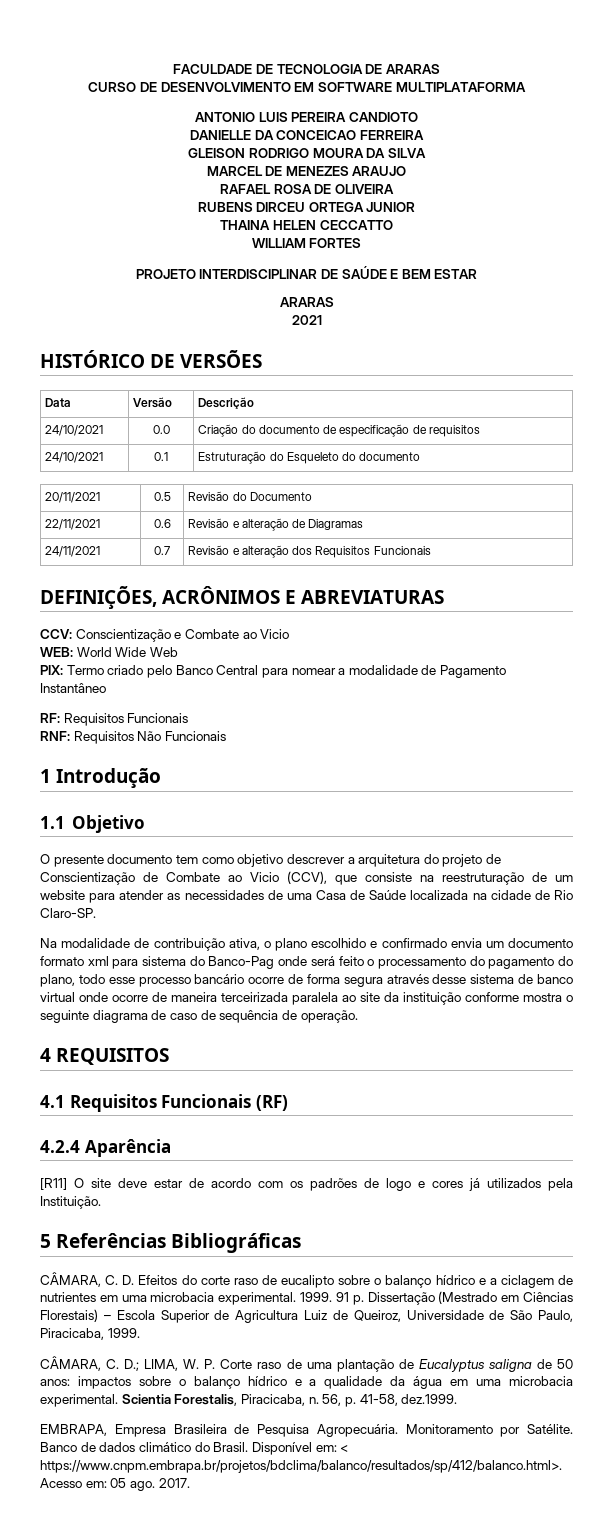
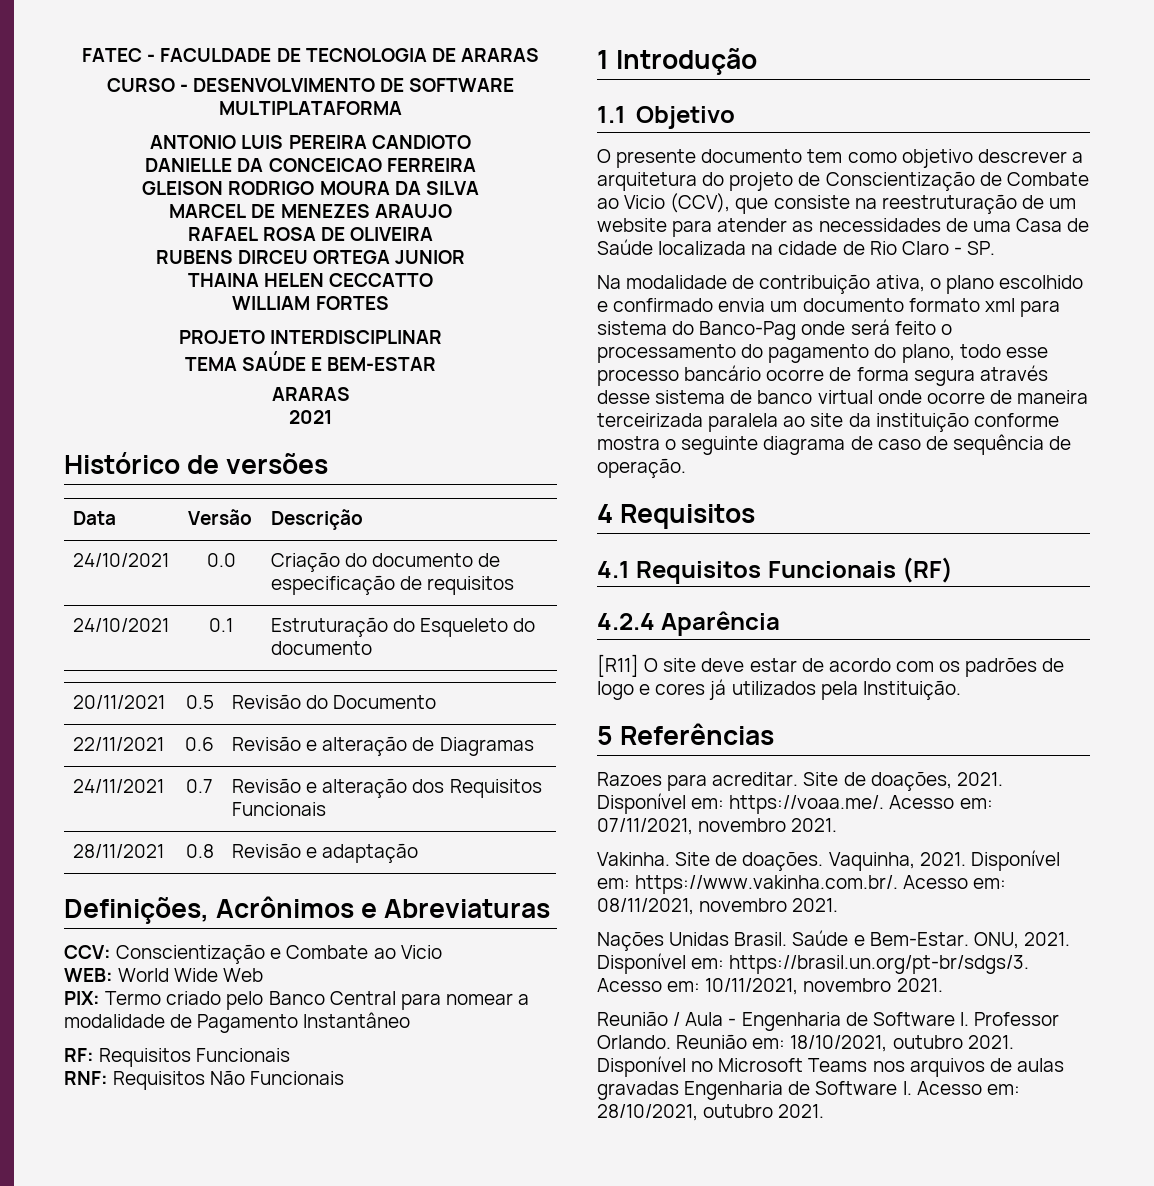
(173, 69) none -> [82,48,156,62] FATEC -
[140,82,315,92] DE DESENVOLVIMENTO EM -> [179,78,405,92] - DESENVOLVIMENTO DE
[320,269,338,279] DE -> [184,357,237,371] // TEMA
[401,269,478,279] BEM ESTAR -> [327,357,437,371] BEM-ESTAR
[40,350,263,368] HISTÓRICO DE VERSÕES -> [64,452,329,474] Histórico de versões
[40,586,445,609] // DEFINIÇÕES, ACRÔNIMOS E ABREVIATURAS -> [73,844,165,858] [185,844,214,858] [232,843,419,863] [64,896,551,924] // 28/11/2021 | 0.8 | Revisão e adaptação // Definições, Acrônimos e Abreviaturas
[40,908,96,918] Claro-SP. -> [901,241,996,255] Claro - SP.
[56,1048,170,1065] REQUISITOS -> [620,504,756,529] Requisitos
[171,1233,302,1253] [40,1272,573,1288] [40,1291,573,1305] [40,1309,573,1323] [40,1328,140,1340] [40,1356,573,1372] [40,1376,573,1389] [40,1394,458,1407] [40,1424,573,1437] [40,1442,349,1455] [40,1460,562,1473] [40,1478,190,1491] Bibliográficas // CÂMARA, C. D. Efeitos do corte raso de eucalipto sobre o balanço hídrico e a ciclagem de nutrientes em uma microbacia experimental. 1999. 91 p. Dissertação (Mestrado em Ciências Florestais) – Escola Superior de Agricultura Luiz de Queiroz, Universidade de São Paulo, Piracicaba, 1999. // CÂMARA, C. D.; LIMA, W. P. Corte raso de uma plantação de Eucalyptus saligna de 50 anos: impactos sobre o balanço hídrico e a qualidade da água em uma microbacia experimental. Scientia Forestalis, Piracicaba, n. 56, p. 41-58, dez.1999. // EMBRAPA, Empresa Brasileira de Pesquisa Agropecuária. Monitoramento por Satélite. Banco de dados climático do Brasil. Disponível em: < https://www.cnpm.embrapa.br/projetos/bdclima/balanco/resultados/sp/412/balanco.html>. Acesso em: 05 ago. 2017. -> [597,772,1003,791] [597,793,993,814] [597,818,838,835] [597,850,1060,871] [597,875,1007,894] [597,898,839,915] [597,930,1070,951] [597,953,1030,974] [597,978,943,995] [597,1011,1060,1031] [597,1034,1014,1052] [597,1056,1064,1077] [597,1081,1020,1100] [597,1104,825,1121] // Razoes para acreditar. Site de doações, 2021. Disponível em: https://voaa.me/. Acesso em: 07/11/2021, novembro 2021. // Vakinha. Site de doações. Vaquinha, 2021. Disponível em: https://www.vakinha.com.br/. Acesso em: 08/11/2021, novembro 2021. // Nações Unidas Brasil. Saúde e Bem-Estar. ONU, 2021. Disponível em: https://brasil.un.org/pt-br/sdgs/3. Acesso em: 10/11/2021, novembro 2021. // Reunião / Aula - Engenharia de Software I. Professor Orlando. Reunião em: 18/10/2021, outubro 2021. Disponível no Microsoft Teams nos arquivos de aulas gravadas Engenharia de Software I. Acesso em: 28/10/2021, outubro 2021.

